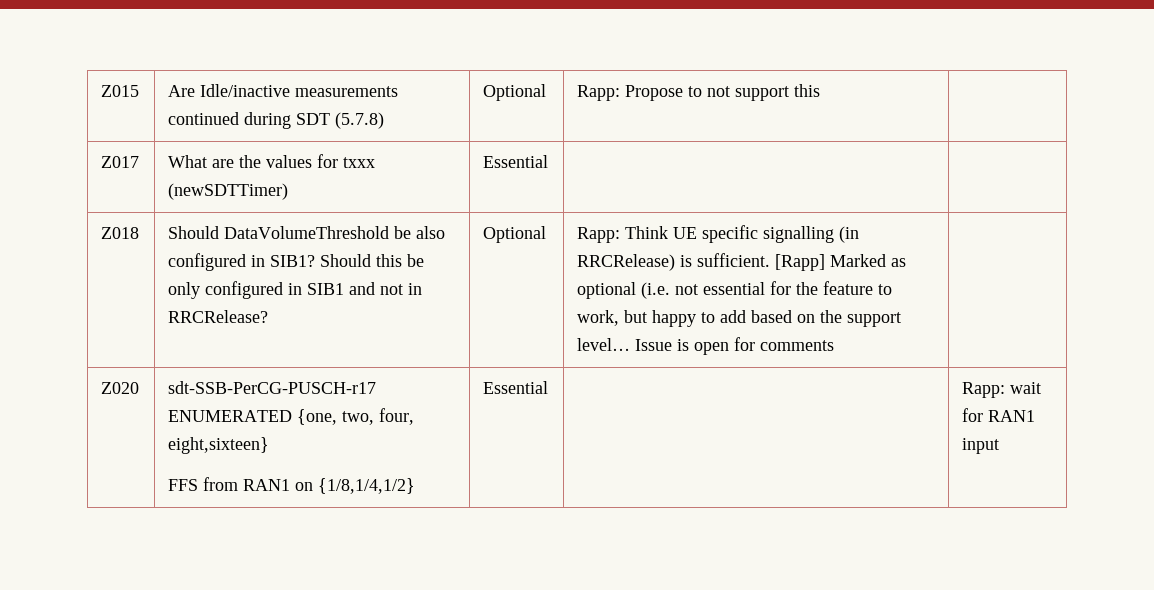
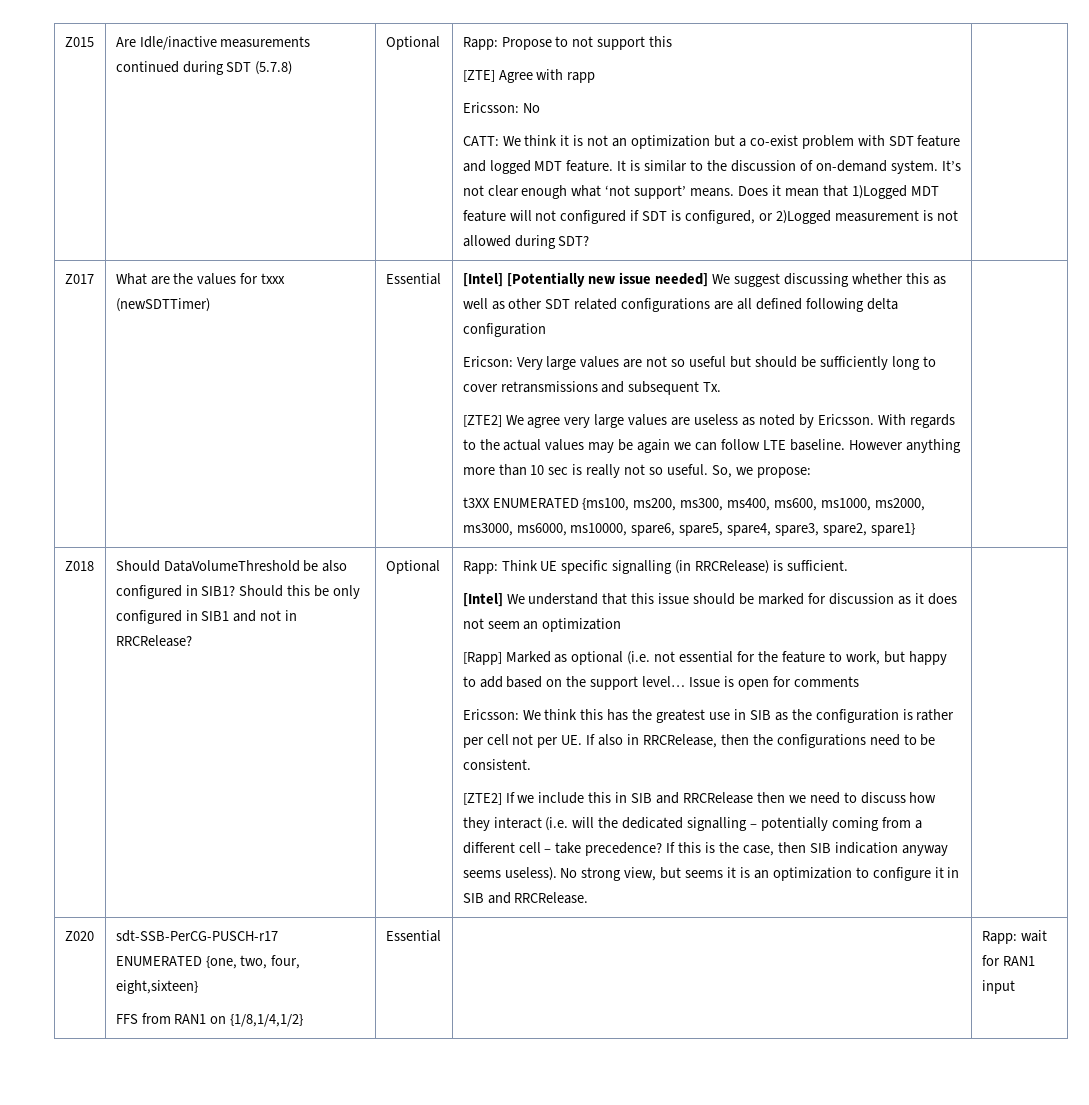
(821, 90) none -> [462,69,596,83] [462,102,540,113] [462,135,961,149] [462,160,961,174] [462,185,939,199] [462,210,958,224] [462,235,590,249] // [ZTE] Agree with rapp // Ericsson: No // CATT: We think it is not an optimization but a co-exist problem with SDT feature and logged MDT feature. It is similar to the discussion of on-demand system. It’s not clear enough what ‘not support’ means. Does it mean that 1)Logged MDT feature will not configured if SDT is configured, or 2)Logged measurement is not allowed during SDT?
(549, 161) none -> [462,272,946,287] [462,298,898,312] [462,323,546,337] [462,356,936,370] [462,381,722,395] [462,414,955,428] [462,439,961,453] [462,464,811,478] [462,497,925,511] [462,523,915,536] [Intel] [Potentially new issue needed] We suggest discussing whether this as well as other SDT related configurations are all defined following delta configuration // Ericson: Very large values are not so useful but should be sufficiently long to cover retransmissions and subsequent Tx. // [ZTE2] We agree very large values are useless as noted by Ericsson. With regards to the actual values may be again we can follow LTE baseline. However anything more than 10 sec is really not so useful. So, we propose: // t3XX ENUMERATED {ms100, ms200, ms300, ms400, ms600, ms1000, ms2000, ms3000, ms6000, ms10000, spare6, spare5, spare4, spare3, spare2, spare1}
(771, 260) none -> [462,593,957,607] [462,618,622,632] // [Intel] We understand that this issue should be marked for discussion as it does not seem an optimization //
(835, 345) none -> [462,709,955,723] [462,734,936,748] [462,759,531,770] [462,792,937,805] [462,817,922,831] [462,842,948,856] [462,867,960,881] [462,892,589,904] // Ericsson: We think this has the greatest use in SIB as the configuration is rather per cell not per UE. If also in RRCRelease, then the configurations need to be consistent. // [ZTE2] If we include this in SIB and RRCRelease then we need to discuss how they interact (i.e. will the dedicated signalling – potentially coming from a different cell – take precedence? If this is the case, then SIB indication anyway seems useless). No strong view, but seems it is an optimization to configure it in SIB and RRCRelease.

